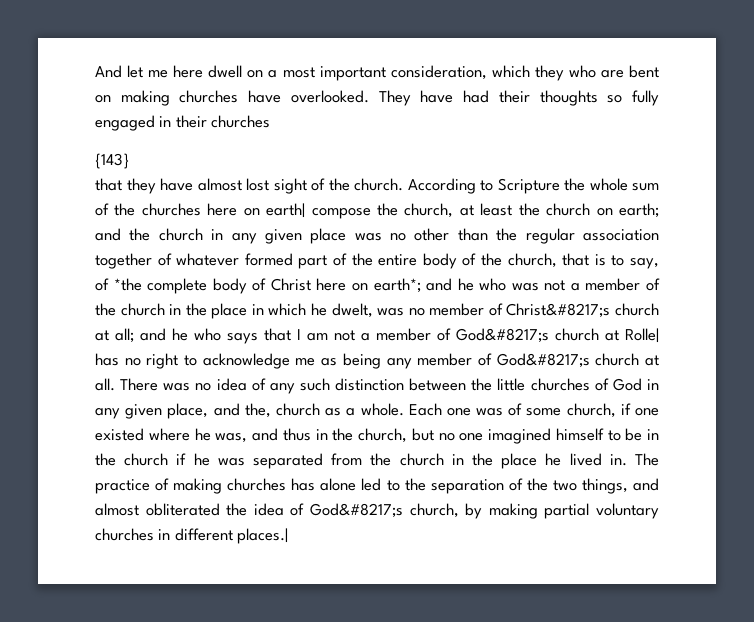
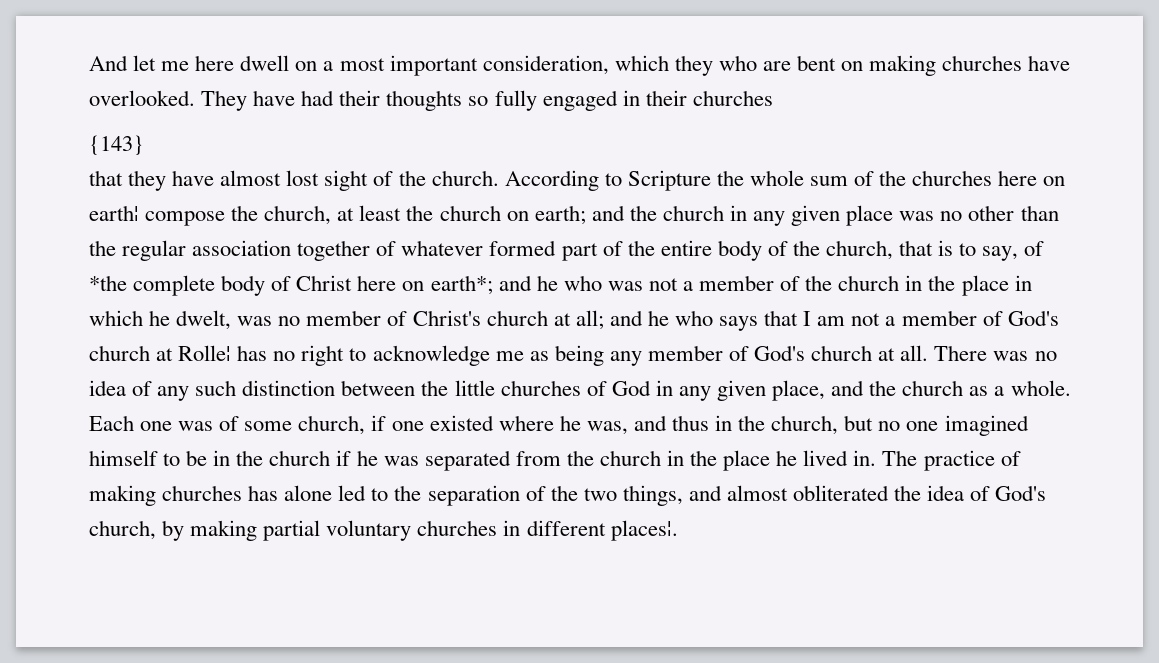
[266,203,306,218] earth| -> [89,205,139,221] earth¦
[506,303,611,318] Christ&#8217;s -> [412,310,481,326] Christ's
[456,328,659,343] God&#8217;s church at Rolle| -> [1007,310,1059,326] [89,345,232,361] God's church at Rolle¦
[496,353,590,368] God&#8217;s -> [754,345,806,361] God's
[244,403,271,418] the, -> [869,380,897,396] the
[310,503,403,518] God&#8217;s -> [995,485,1047,501] God's
[237,528,289,544] places.| -> [610,520,678,541] places¦.

